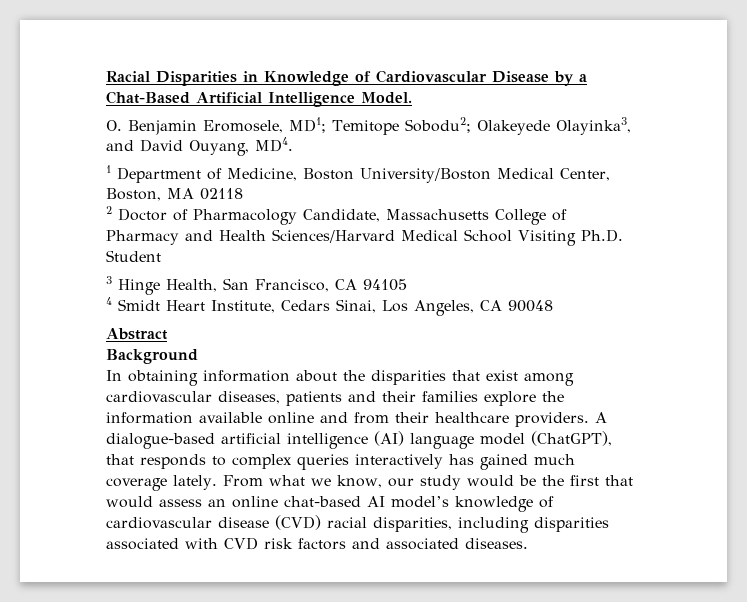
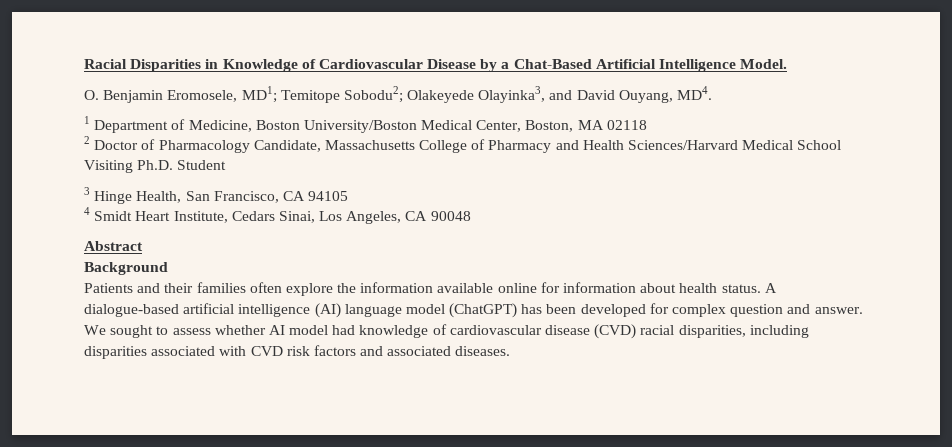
[106,370,574,386] [106,391,342,406] In obtaining information about the disparities that exist among cardiovascular diseases, patients -> [84,283,133,293] Patients
(478, 396) none -> [249,282,282,293] often
[320,412,589,427] and from their healthcare providers. -> [540,282,761,293] for information about health status.
[531,431,612,446] [106,454,575,470] [106,475,633,491] [106,496,449,508] (ChatGPT), that responds to complex queries interactively has gained much coverage lately. From what we know, our study would be the first that would assess an online chat-based AI model’s -> [449,303,863,318] [84,325,356,338] (ChatGPT) has been developed for complex question and answer. We sought to assess whether AI model had

